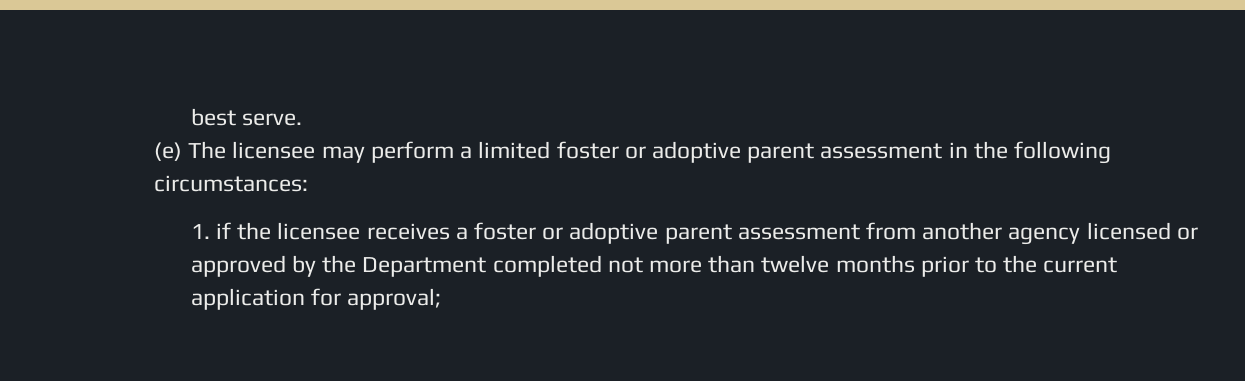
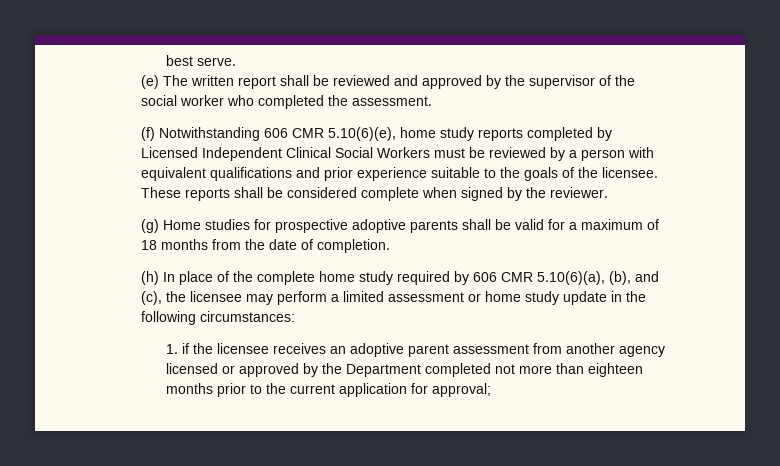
(227, 150) none -> [191,75,636,89] [141,95,433,109] [141,127,613,141] [141,147,655,161] [141,167,659,181] [141,187,609,201] [141,219,660,233] [141,239,391,253] [141,271,660,285] [141,291,187,305] written report shall be reviewed and approved by the supervisor of the social worker who completed the assessment. // (f) Notwithstanding 606 CMR 5.10(6)(e), home study reports completed by Licensed Independent Clinical Social Workers must be reviewed by a person with equivalent qualifications and prior experience suitable to the goals of the licensee. These reports shall be considered complete when signed by the reviewer. // (g) Home studies for prospective adoptive parents shall be valid for a maximum of 18 months from the date of completion. // (h) In place of the complete home study required by 606 CMR 5.10(6)(a), (b), and (c), the
[556,141,943,163] foster or adoptive parent assessment -> [388,291,608,305] assessment or home study update
[455,222,564,240] a foster or -> [329,346,346,354] an
[761,255,830,273] twelve -> [587,363,643,377] eighteen

